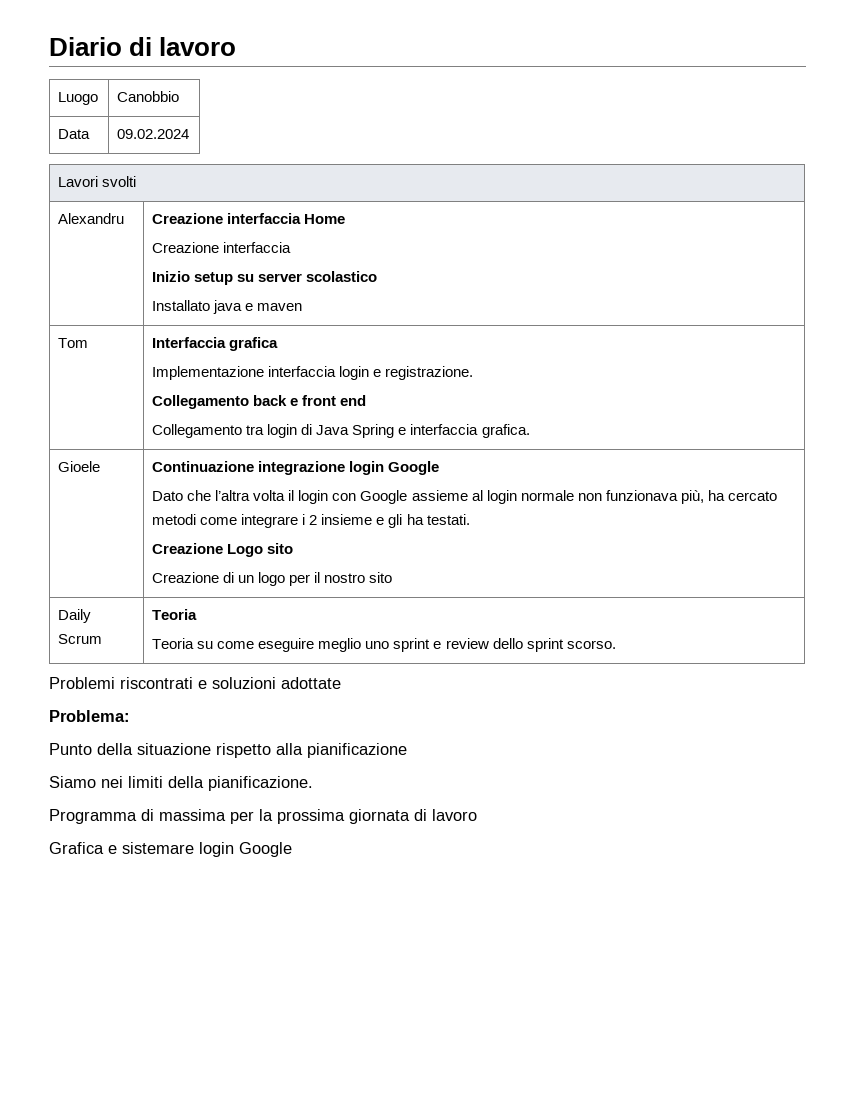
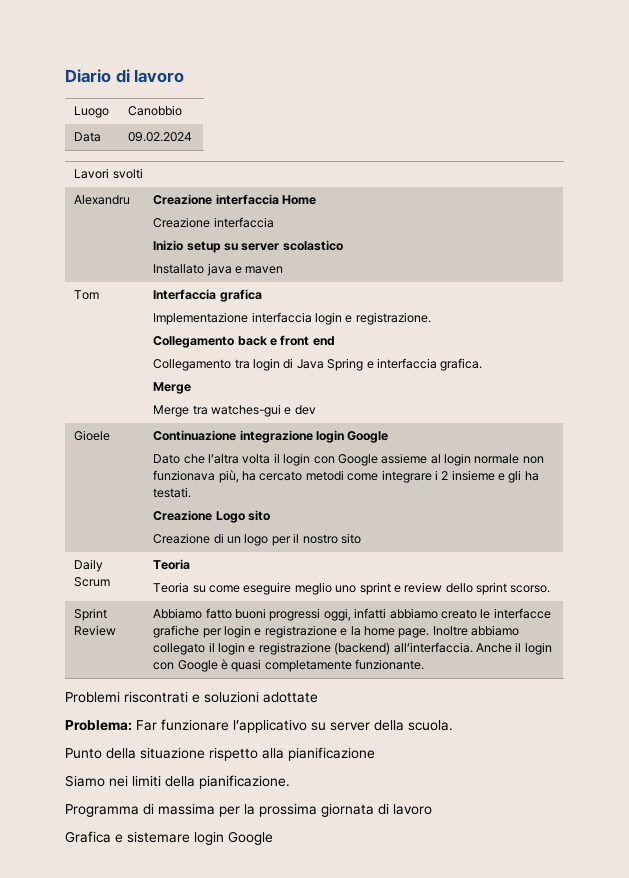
(530, 431) none -> [153,382,192,394] [153,404,316,417] // Merge // Merge tra watches-gui e dev
(616, 644) none -> [74,608,108,621] [74,625,117,636] [153,608,551,621] [153,625,520,638] [153,642,552,655] [153,659,425,672] // Sprint Review | Abbiamo fatto buoni progressi oggi, infatti abbiamo creato le interfacce grafiche per login e registrazione e la home page. Inoltre abbiamo collegato il login e registrazione (backend) all’interfaccia. Anche il login con Google è quasi completamente funzionante.
(130, 716) none -> [136,719,453,733] Far funzionare l’applicativo su server della scuola.

